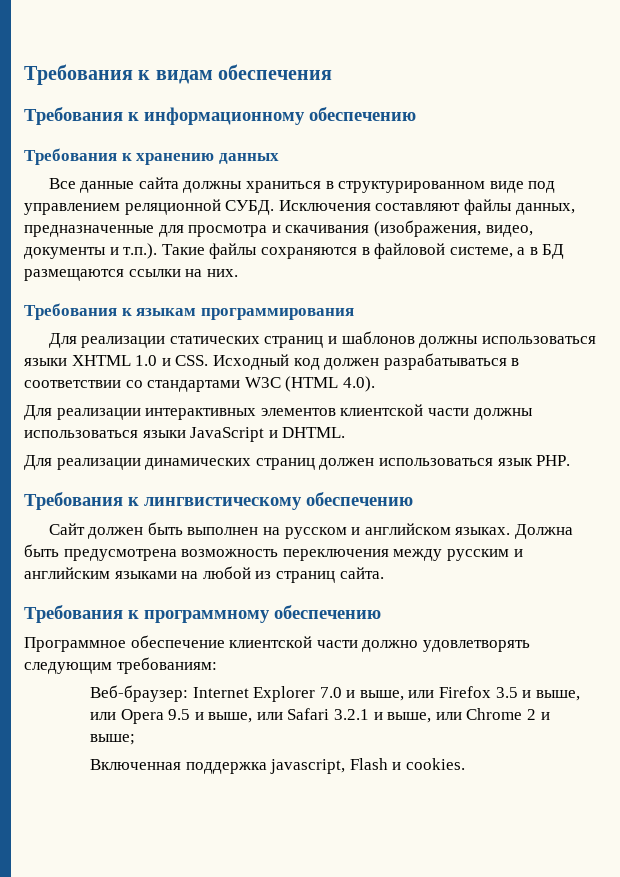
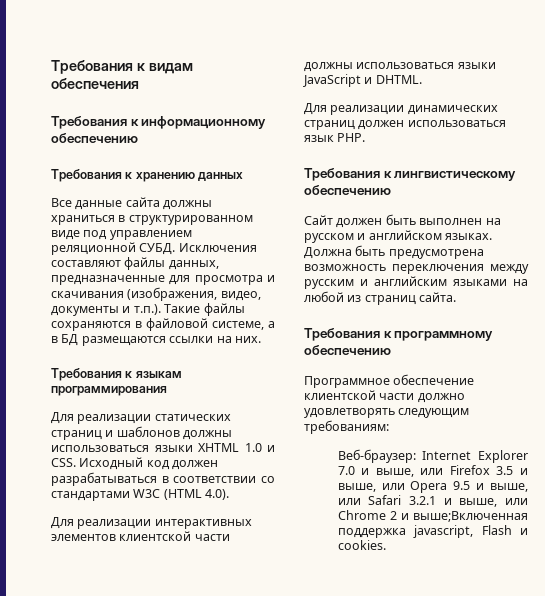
[89,734,135,745] [89,759,181,770] выше; // Включенная -> [413,511,528,522] выше;Включенная

